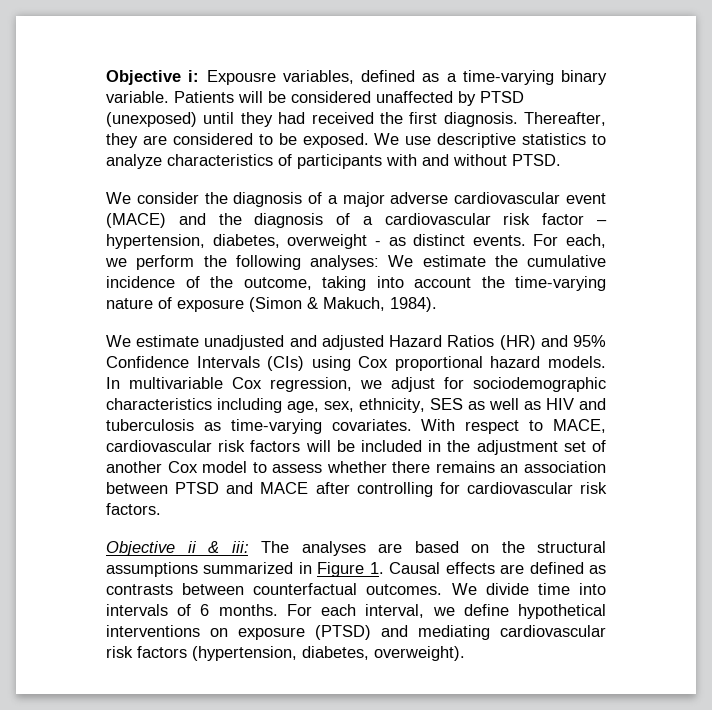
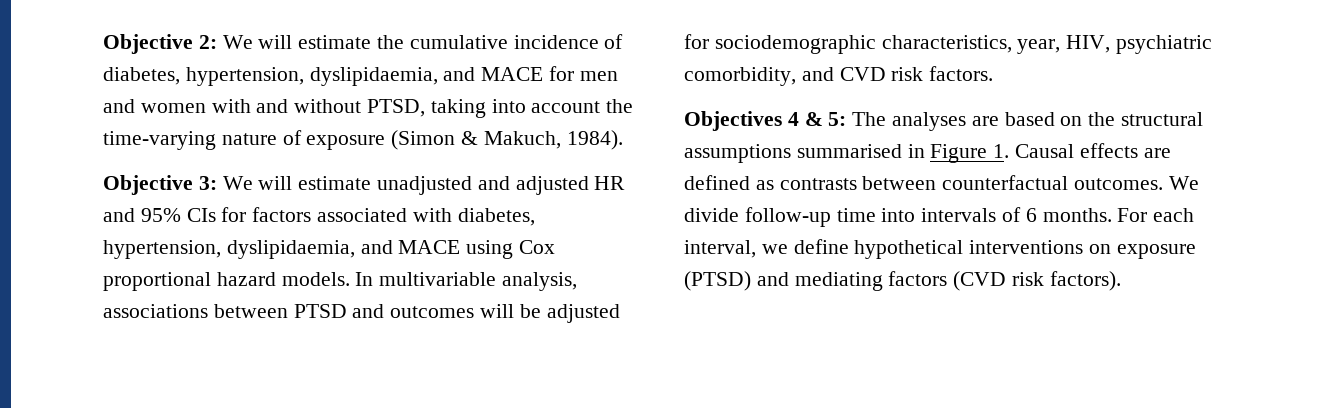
[106,70,607,85] [106,91,524,106] [106,112,606,127] [106,133,606,148] [106,154,561,169] [106,192,606,207] [106,213,607,228] [106,234,606,249] [105,255,414,270] Objective i: Expousre variables, defined as a time-varying binary variable. Patients will be considered unaffected by PTSD (unexposed) until they had received the first diagnosis. Thereafter, they are considered to be exposed. We use descriptive statistics to analyze characteristics of participants with and without PTSD. // We consider the diagnosis of a major adverse cardiovascular event (MACE) and the diagnosis of a cardiovascular risk factor – hypertension, diabetes, overweight - as distinct events. For each, we perform the following analyses: We -> [103,34,293,54] Objective 2: We will
[210,276,312,290] the outcome, -> [103,66,618,86] [103,99,426,117] diabetes, hypertension, dyslipidaemia, and MACE for men and women with and without PTSD,
[106,335,606,350] [106,356,305,371] We estimate unadjusted and adjusted Hazard Ratios (HR) and 95% Confidence Intervals (CIs) -> [103,175,626,195] [103,207,535,226] [103,240,461,259] Objective 3: We will estimate unadjusted and adjusted HR and 95% CIs for factors associated with diabetes, hypertension, dyslipidaemia, and MACE
[232,377,606,392] [106,398,606,413] [106,419,606,434] [106,440,606,455] [106,461,606,473] [106,482,607,497] [106,503,161,515] [106,541,249,556] Cox regression, we adjust for sociodemographic characteristics including age, sex, ethnicity, SES as well as HIV and tuberculosis as time-varying covariates. With respect to MACE, cardiovascular risk factors will be included in the adjustment set of another Cox model to assess whether there remains an association between PTSD and MACE after controlling for cardiovascular risk factors. // Objective ii & iii: -> [502,272,578,291] [103,304,620,323] [684,34,1213,54] [684,66,994,86] [684,111,847,131] analysis, associations between PTSD and outcomes will be adjusted for sociodemographic characteristics, year, HIV, psychiatric comorbidity, and CVD risk factors. // Objectives 4 & 5:
[203,562,294,574] summarized -> [796,144,902,158] summarised
(529, 589) none -> [744,207,831,227] follow-up
[500,625,606,637] [106,646,465,661] cardiovascular risk factors (hypertension, diabetes, overweight). -> [888,271,1121,291] factors (CVD risk factors).

